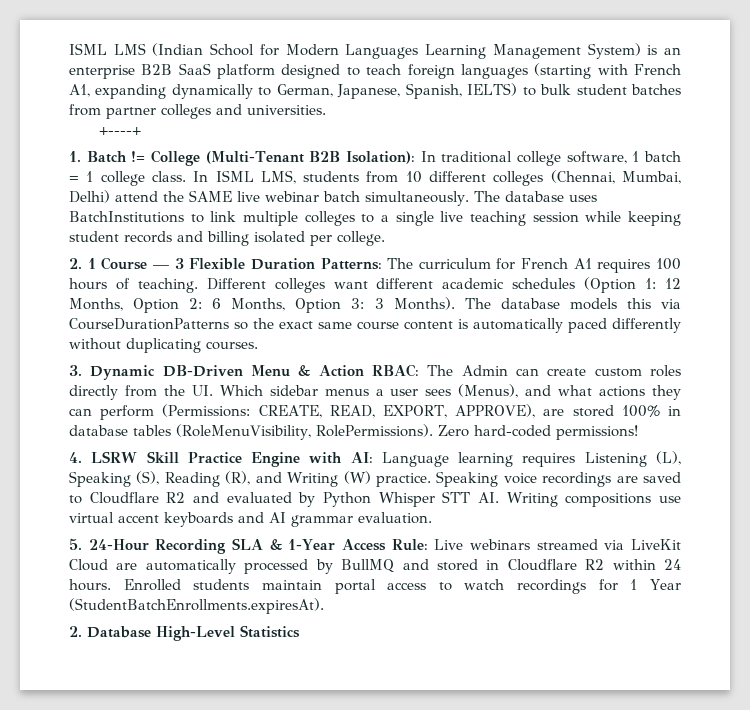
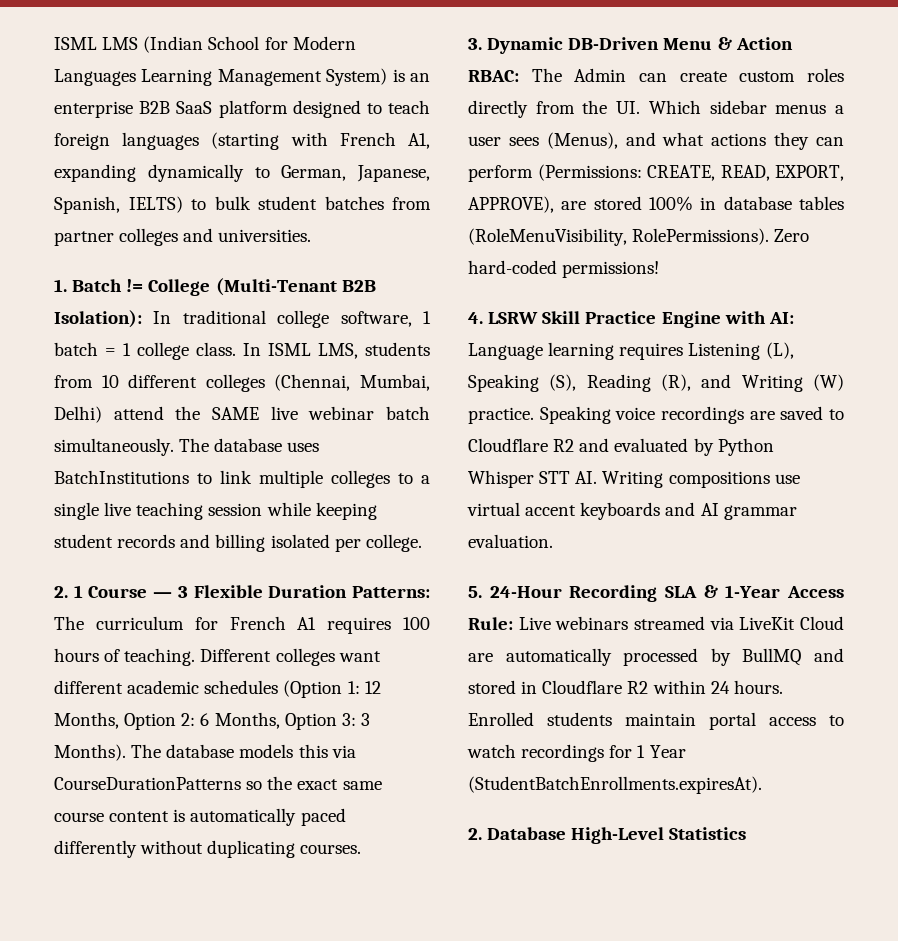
[98,127,141,135] // +----+ -> (312, 235) none

